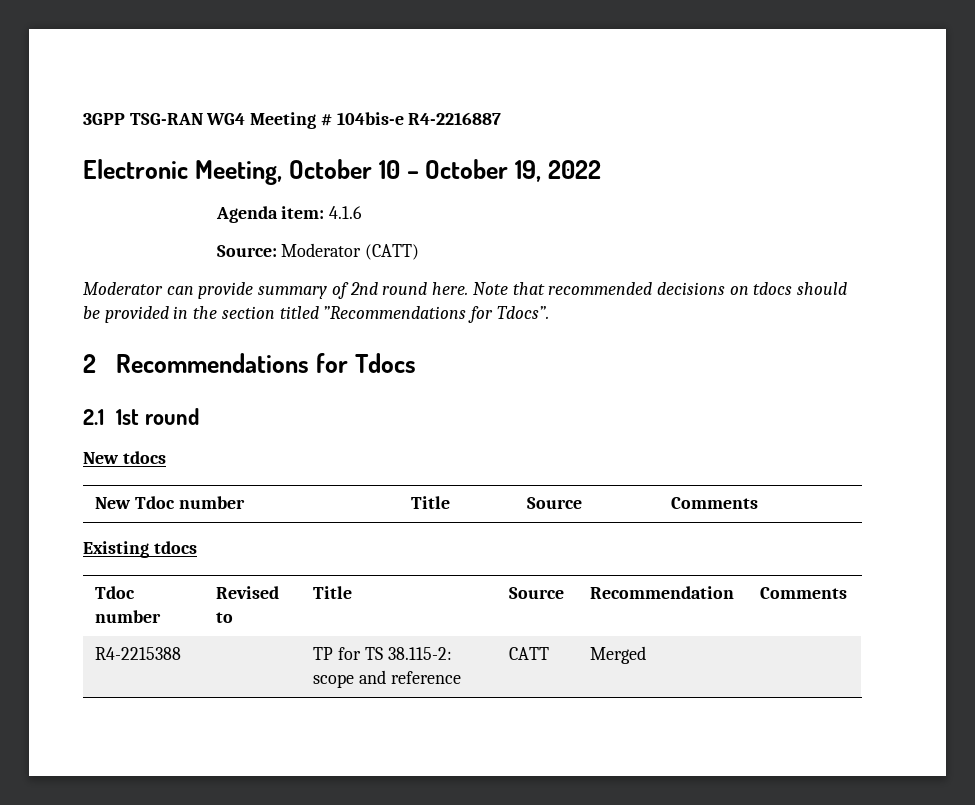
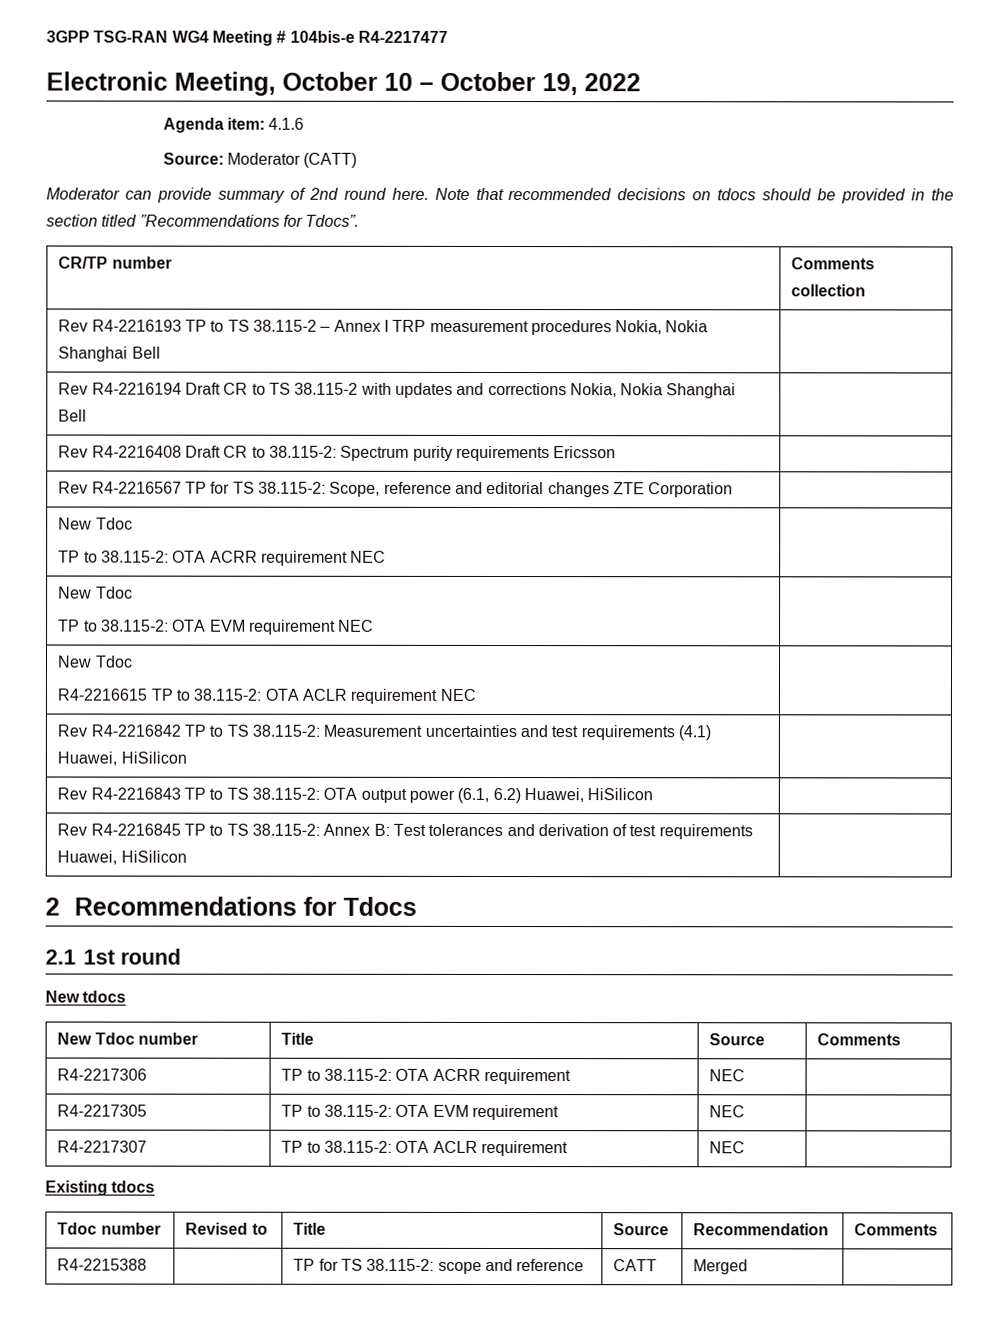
[408,112,502,125] R4-2216887 -> [357,30,448,43] R4-2217477
(549, 312) none -> [58,256,172,269] [791,257,876,270] [791,284,867,297] [58,319,709,336] [58,346,161,362] [58,382,737,399] [58,409,88,422] [58,445,617,462] [58,481,734,498] [58,517,133,530] [58,550,387,566] [58,586,133,599] [58,619,375,635] [57,655,133,668] [57,688,476,704] [57,724,711,741] [57,751,187,766] [57,787,654,804] [57,823,753,840] [57,850,187,865] // CR/TP number | Comments collection // Rev R4-2216193 TP to TS 38.115-2 – Annex I TRP measurement procedures Nokia, Nokia Shanghai Bell | // Rev R4-2216194 Draft CR to TS 38.115-2 with updates and corrections Nokia, Nokia Shanghai Bell | // Rev R4-2216408 Draft CR to 38.115-2: Spectrum purity requirements Ericsson | // Rev R4-2216567 TP for TS 38.115-2: Scope, reference and editorial changes ZTE Corporation | // New Tdoc // TP to 38.115-2: OTA ACRR requirement NEC | // New Tdoc // TP to 38.115-2: OTA EVM requirement NEC | // New Tdoc // R4-2216615 TP to 38.115-2: OTA ACLR requirement NEC | // Rev R4-2216842 TP to TS 38.115-2: Measurement uncertainties and test requirements (4.1) Huawei, HiSilicon | // Rev R4-2216843 TP to TS 38.115-2: OTA output power (6.1, 6.2) Huawei, HiSilicon | // Rev R4-2216845 TP to TS 38.115-2: Annex B: Test tolerances and derivation of test requirements Huawei, HiSilicon |
(759, 503) none -> [57,1068,148,1081] [281,1068,571,1085] [709,1069,746,1082] [57,1104,148,1117] [281,1104,559,1121] [709,1105,746,1118] [57,1140,148,1153] [281,1140,568,1157] [709,1141,746,1154] // R4-2217306 | TP to 38.115-2: OTA ACRR requirement | NEC | // R4-2217305 | TP to 38.115-2: OTA EVM requirement | NEC | // R4-2217307 | TP to 38.115-2: OTA ACLR requirement | NEC |

